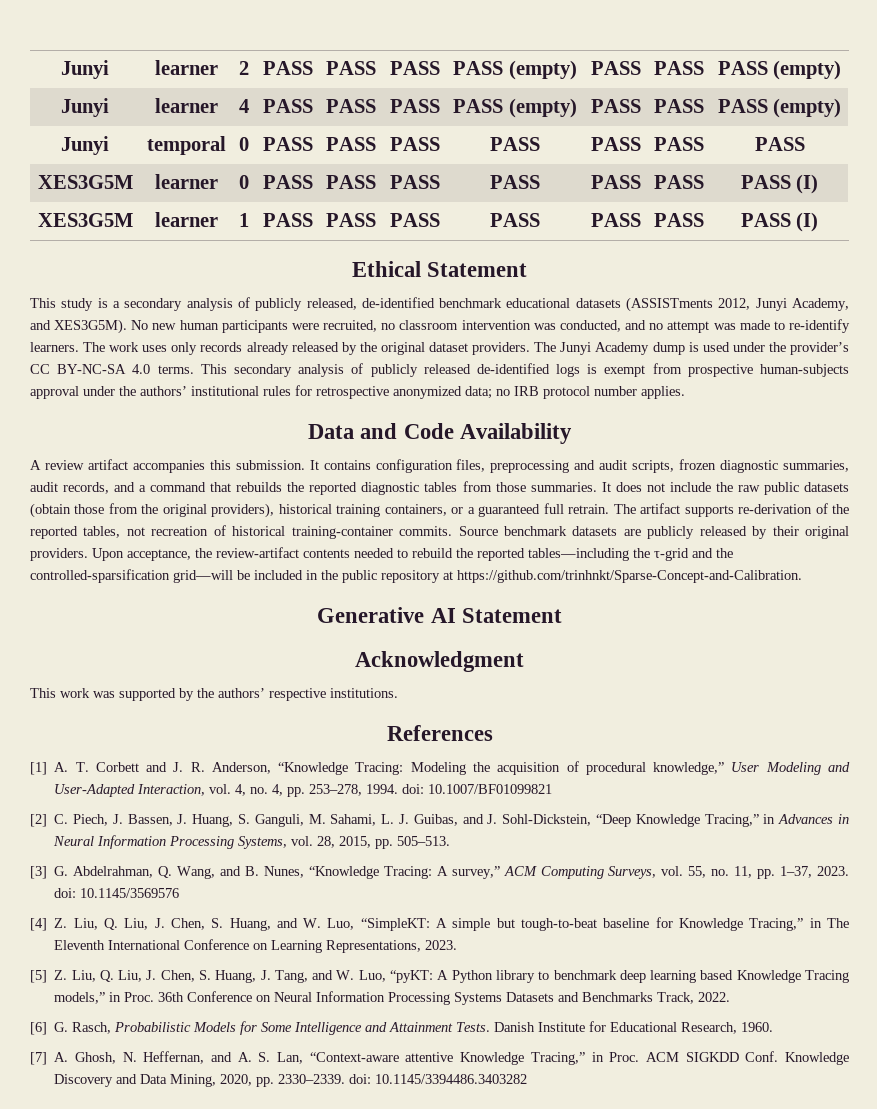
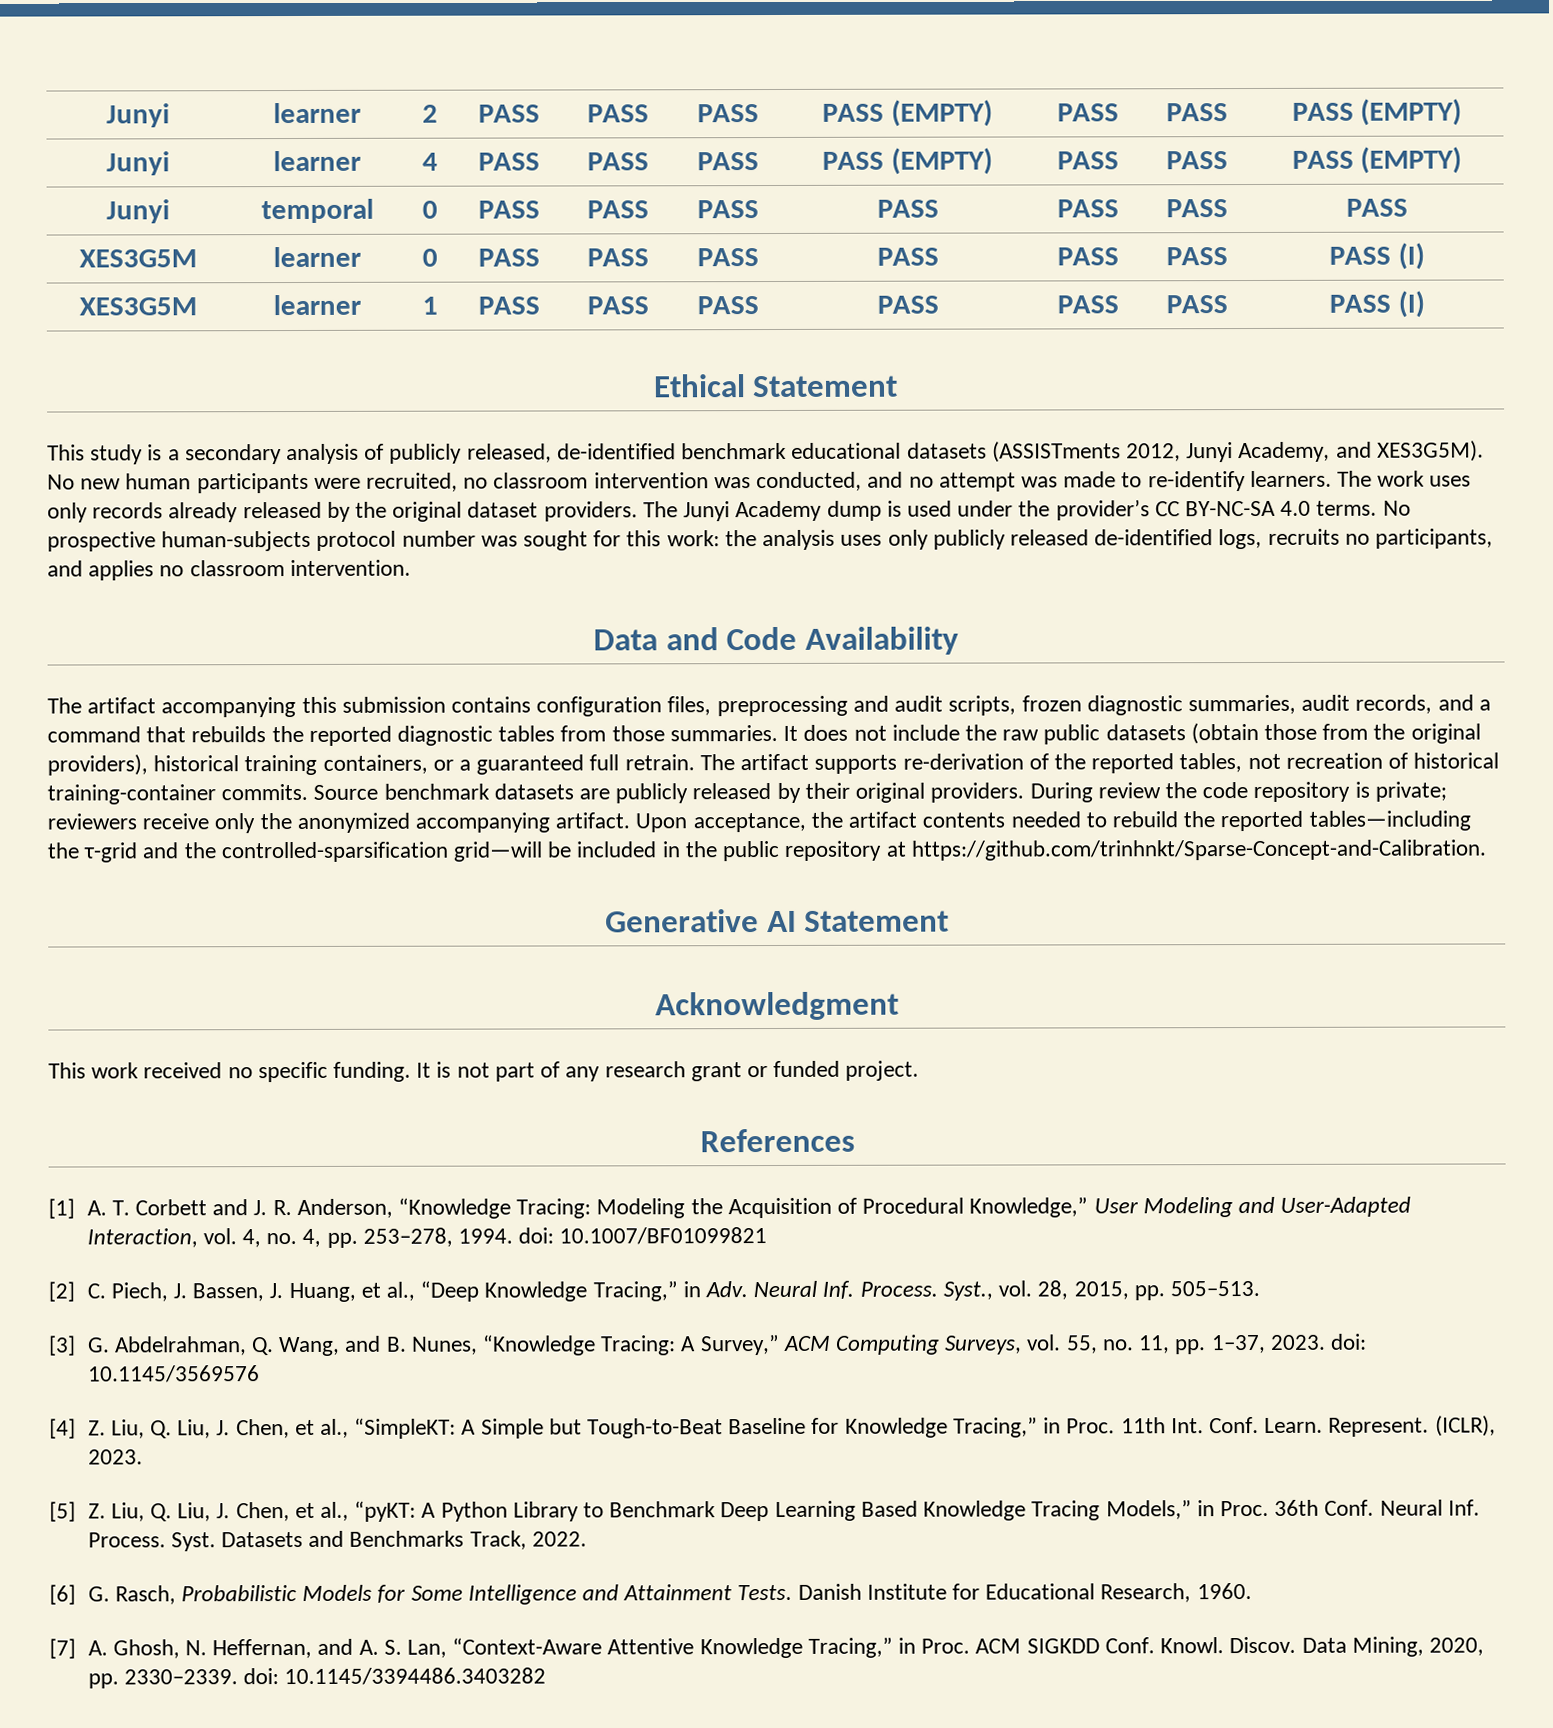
[508,60,577,80] [590,61,641,75] [654,61,704,75] [717,60,842,80] (empty) | PASS | PASS | PASS (empty) -> [890,99,993,127] [1056,103,1119,122] [1165,103,1228,122] [1291,98,1463,126] (EMPTY) | PASS | PASS | PASS (EMPTY)
[508,98,577,118] [590,99,641,113] [654,99,704,113] [717,98,842,118] (empty) | PASS | PASS | PASS (empty) -> [890,147,993,175] [1056,151,1119,170] [1165,151,1228,170] [1291,146,1463,174] (EMPTY) | PASS | PASS | PASS (EMPTY)
[200,363,849,377] [30,385,685,399] [308,423,572,444] [30,459,319,473] This secondary analysis of publicly released de-identified logs is exempt from prospective human-subjects approval under the authors’ institutional rules for retrospective anonymized data; no IRB protocol number applies. // Data and Code Availability // A review artifact accompanies this submission. It -> [1382,500,1411,516] [47,528,1493,552] [47,559,411,581] [592,626,960,655] [47,696,446,718] No prospective human-subjects protocol number was sought for this work: the analysis uses only publicly released de-identified logs, recruits no participants, and applies no classroom intervention. // Data and Code Availability // The artifact accompanying this submission
(88, 554) none -> [1029,781,1447,803] [47,812,631,834] During review the code repository is private; reviewers receive only the anonymized accompanying artifact.
[216,547,299,558] review-artifact -> [848,811,918,828] artifact
[93,688,398,701] was supported by the authors’ respective institutions. -> [143,1060,920,1083] received no specific funding. It is not part of any research grant or funded project.
[497,761,725,775] acquisition of procedural knowledge,” -> [727,1197,1089,1219] Acquisition of Procedural Knowledge,”
[238,814,849,827] [53,835,288,849] S. Ganguli, M. Sahami, L. J. Guibas, and J. Sohl-Dickstein, “Deep Knowledge Tracing,” in Advances in Neural Information Processing Systems, -> [360,1280,993,1302] et al., “Deep Knowledge Tracing,” in Adv. Neural Inf. Process. Syst.,
[451,866,500,879] survey,” -> [699,1334,780,1356] Survey,”
[211,917,849,931] [54,939,422,953] S. Huang, and W. Luo, “SimpleKT: A simple but tough-to-beat baseline for Knowledge Tracing,” in The Eleventh International Conference on Learning Representations, -> [294,1415,1496,1439] et al., “SimpleKT: A Simple but Tough-to-Beat Baseline for Knowledge Tracing,” in Proc. 11th Int. Conf. Learn. Represent. (ICLR),
[199,970,734,983] S. Huang, J. Tang, and W. Luo, “pyKT: A Python library to benchmark deep learning based -> [294,1500,918,1522] et al., “pyKT: A Python Library to Benchmark Deep Learning Based
[54,992,106,1004] models,” -> [1105,1500,1192,1520] Models,”
[187,991,503,1005] Conference on Neural Information Processing Systems -> [1324,1499,1480,1516] [87,1532,216,1552] Conf. Neural Inf. Process. Syst.
[309,1052,454,1062] “Context-aware attentive -> [452,1637,695,1655] “Context-Aware Attentive
[785,1052,850,1065] [54,1074,138,1087] Knowledge Discovery and -> [1160,1636,1297,1654] Knowl. Discov.

